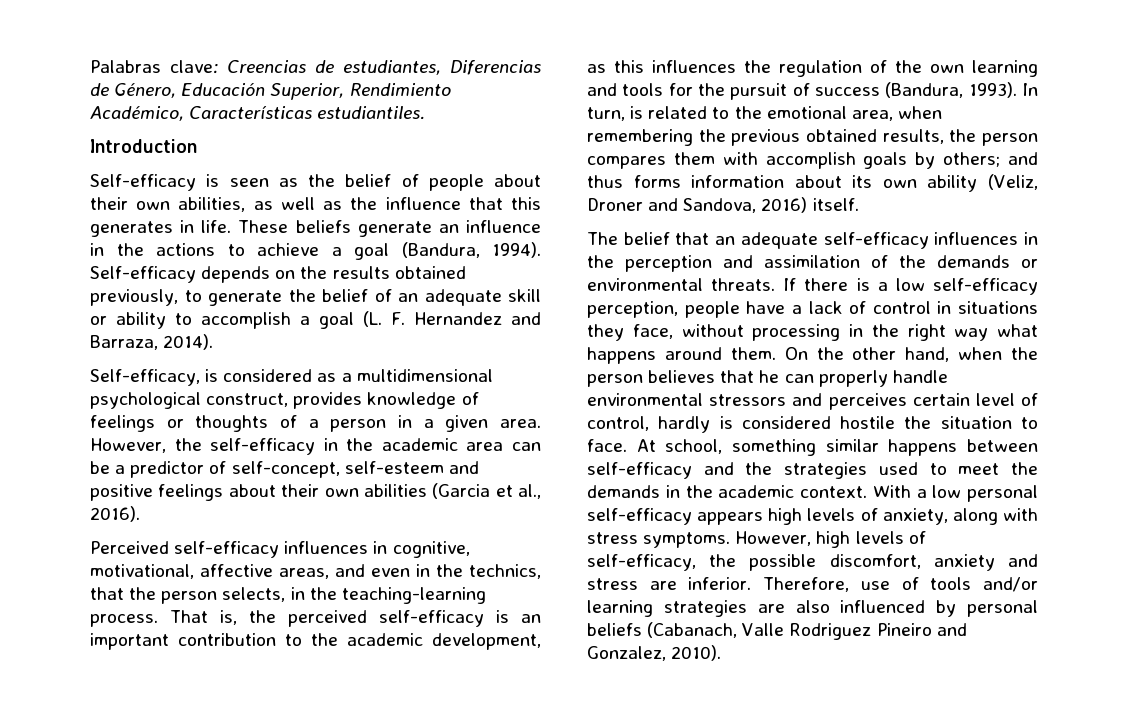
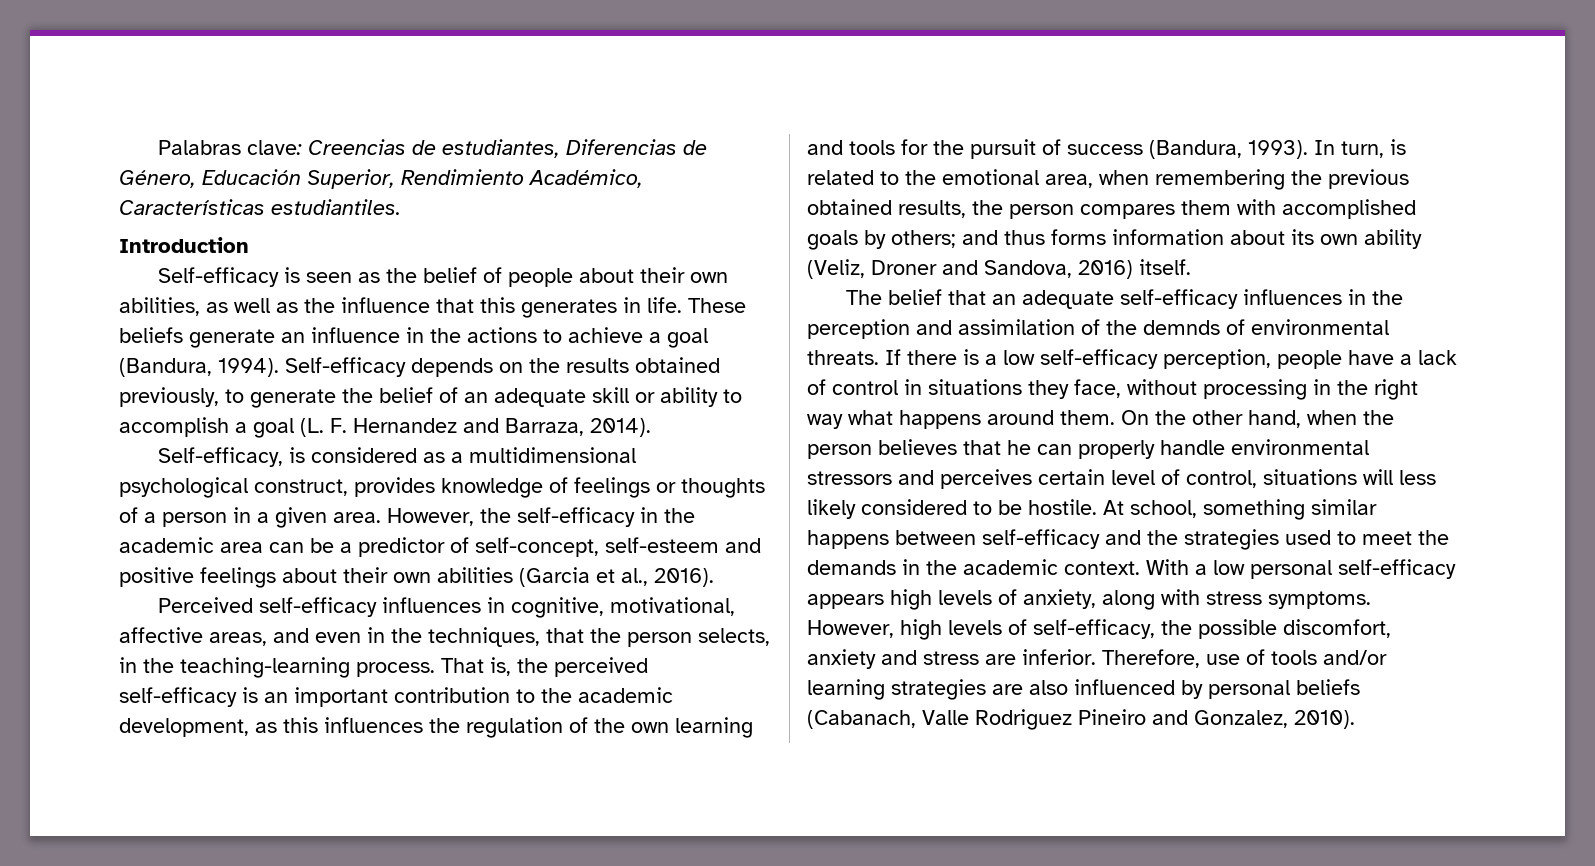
[469,564,541,579] technics, -> [428,627,540,647] techniques,
[765,152,856,169] accomplish -> [1282,199,1416,219] accomplished
[937,255,1038,268] demands or -> [1143,319,1245,335] demnds of
[658,416,1038,433] [587,439,627,452] hardly is considered hostile the situation to face. -> [1263,469,1436,485] [807,499,1097,519] situations will less likely considered to be hostile.

